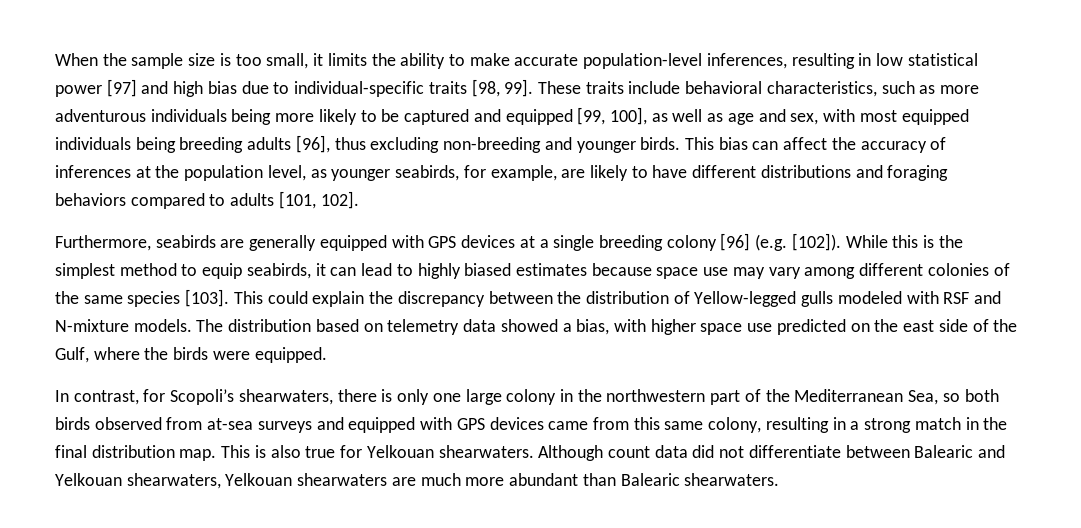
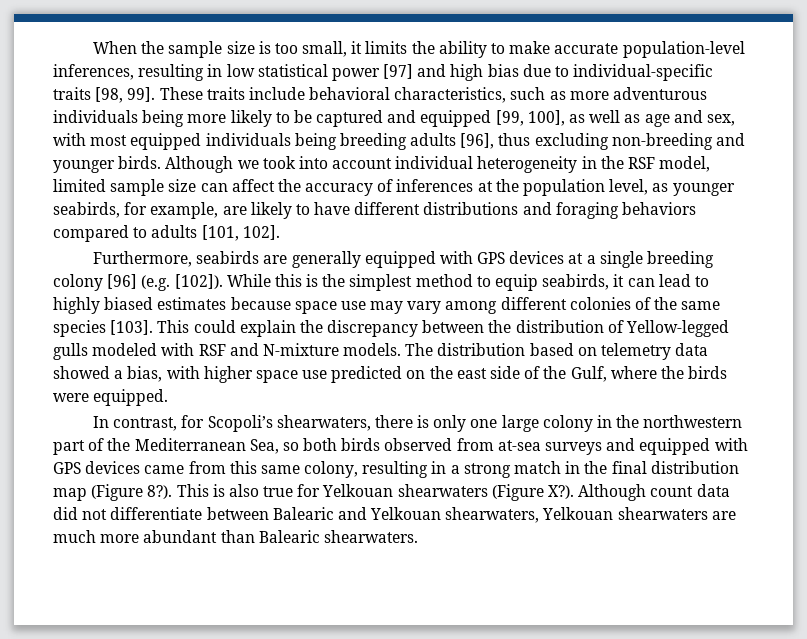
[684,137,748,150] This bias -> [165,156,711,173] [53,179,197,196] Although we took into account individual heterogeneity in the RSF model, limited sample size
[179,449,217,461] map. -> [53,484,173,501] map (Figure 8?).
[438,445,534,458] shearwaters. -> [397,484,575,501] shearwaters (Figure X?).

